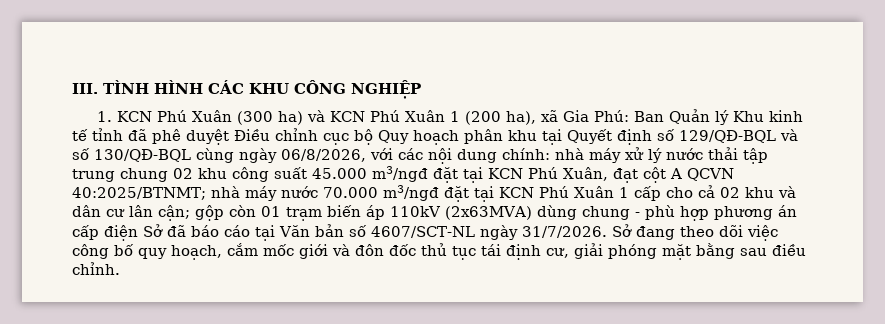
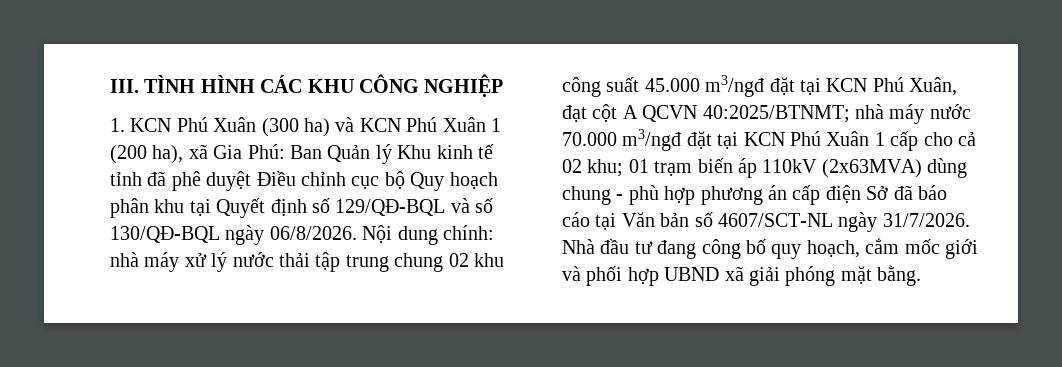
[196,148,452,164] cùng ngày 06/8/2026, với các nội -> [225,225,393,245] ngày 06/8/2026. Nội
[745,186,796,198] [72,205,256,221] khu và dân cư lân cận; gộp còn -> [587,159,624,177] khu;
[611,224,778,241] Sở đang theo dõi việc -> [562,239,697,259] Nhà đầu tư đang
[355,243,806,260] [72,262,120,275] đôn đốc thủ tục tái định cư, giải phóng mặt bằng sau điều chỉnh. -> [586,265,922,286] phối hợp UBND xã giải phóng mặt bằng.

